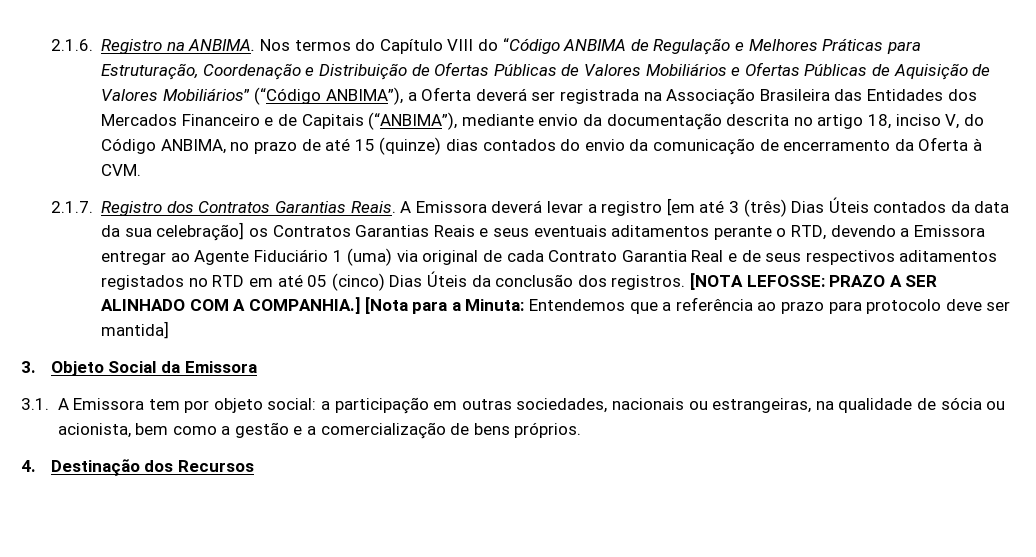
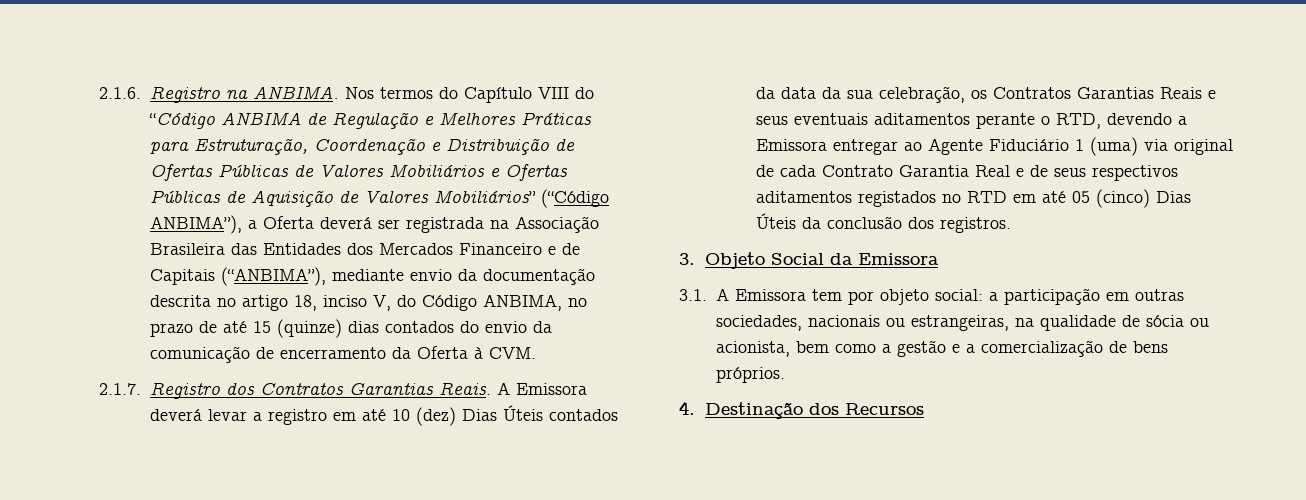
[666,198,787,217] [em até 3 (três) -> [332,407,456,426] em até 10 (dez)
[156,222,245,241] celebração] -> [878,86,965,103] celebração,
[689,273,938,290] [101,297,1011,314] [101,321,170,339] [NOTA LEFOSSE: PRAZO A SER ALINHADO COM A COMPANHIA.] [Nota para a Minuta: Entendemos que a referência ao prazo para protocolo deve ser mantida] -> (1011, 225) none

